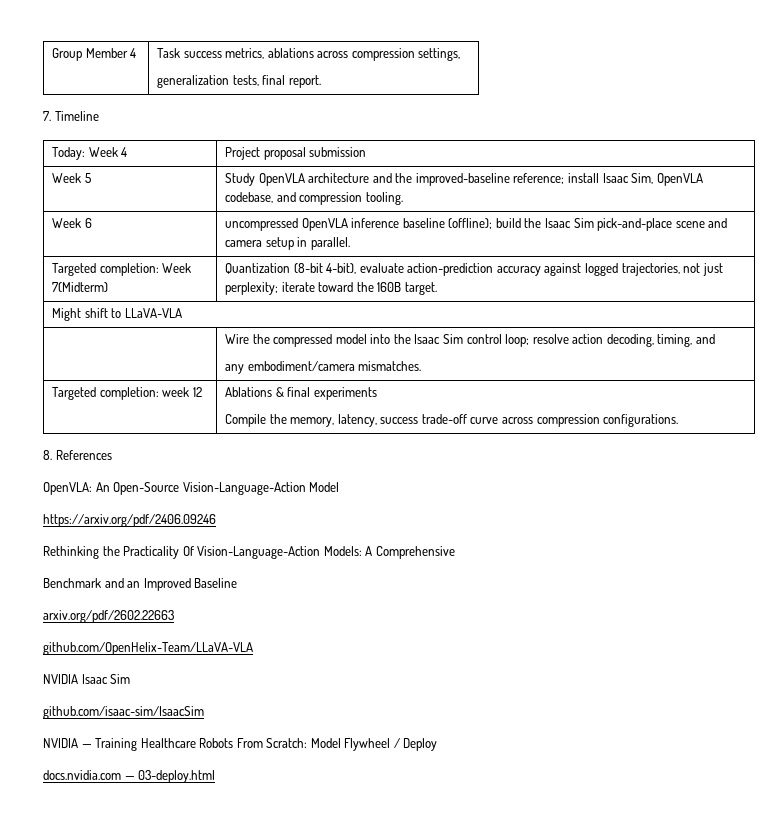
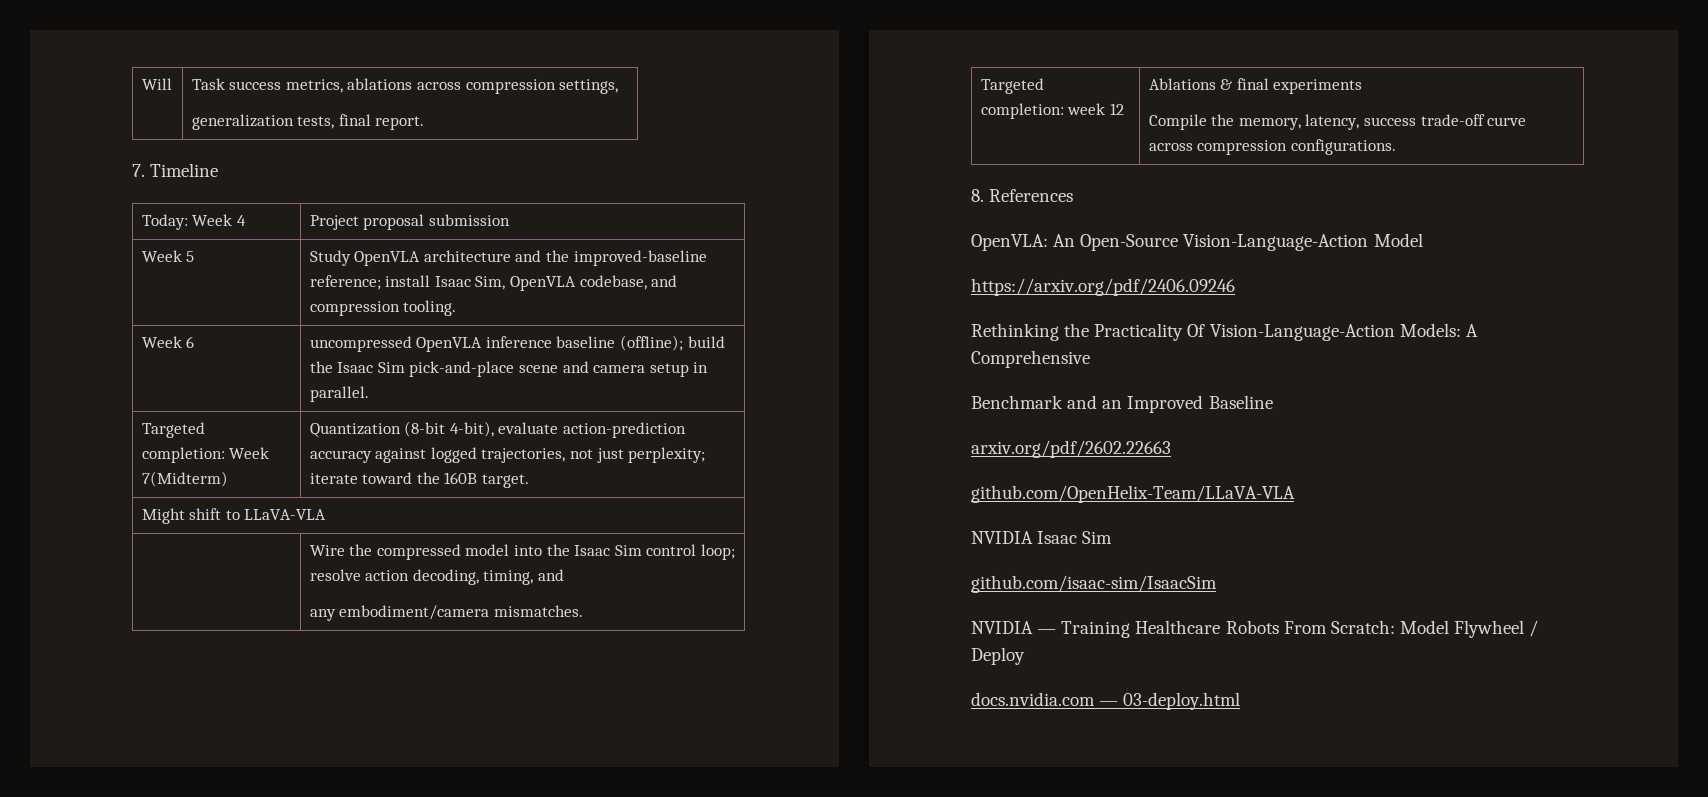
[52,48,137,61] Group Member 4 -> [141,78,172,90] Will

